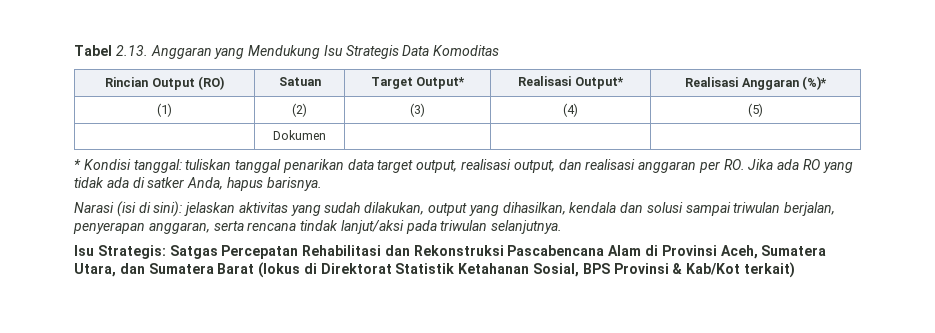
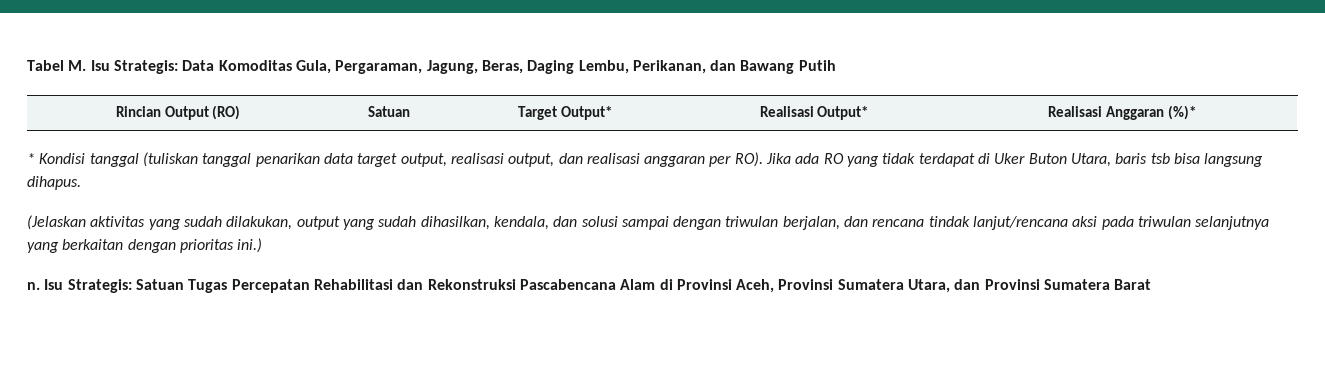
[115,45,500,59] 2.13. Anggaran yang Mendukung Isu Strategis Data Komoditas -> [68,60,836,74] M. Isu Strategis: Data Komoditas Gula, Pergaraman, Jagung, Beras, Daging Lembu, Perikanan, dan Bawang Putih
[157,103,172,117] [292,103,307,117] [410,103,425,117] [563,103,578,117] [748,103,763,117] [273,130,326,140] // (1) | (2) | (3) | (4) | (5) // | Dokumen | | | -> (1196, 112) none
[133,159,232,173] tanggal: tuliskan -> [89,152,198,167] tanggal (tuliskan
[723,159,745,170] RO. -> [734,152,763,167] RO).
[106,177,322,191] [74,201,236,217] ada di satker Anda, hapus barisnya. // Narasi (isi di sini): jelaskan -> [918,153,1264,167] [27,176,81,190] [27,215,86,230] terdapat di Uker Buton Utara, baris tsb bisa langsung dihapus. // (Jelaskan
[502,202,617,215] dihasilkan, kendala -> [378,216,549,230] sudah dihasilkan, kendala,
(731, 209) none -> [673,216,722,230] dengan
[73,220,563,234] [74,245,218,259] penyerapan anggaran, serta rencana tindak lanjut/aksi pada triwulan selanjutnya. // Isu Strategis: Satgas -> [844,216,1270,230] [27,238,263,253] [27,279,228,293] dan rencana tindak lanjut/rencana aksi pada triwulan selanjutnya yang berkaitan dengan prioritas ini.) // n. Isu Strategis: Satuan Tugas
(758, 252) none -> [778,279,834,290] Provinsi
(145, 268) none -> [984,279,1040,290] Provinsi
[258,262,795,278] (lokus di Direktorat Statistik Ketahanan Sosial, BPS Provinsi & Kab/Kot terkait) -> (1152, 284) none

